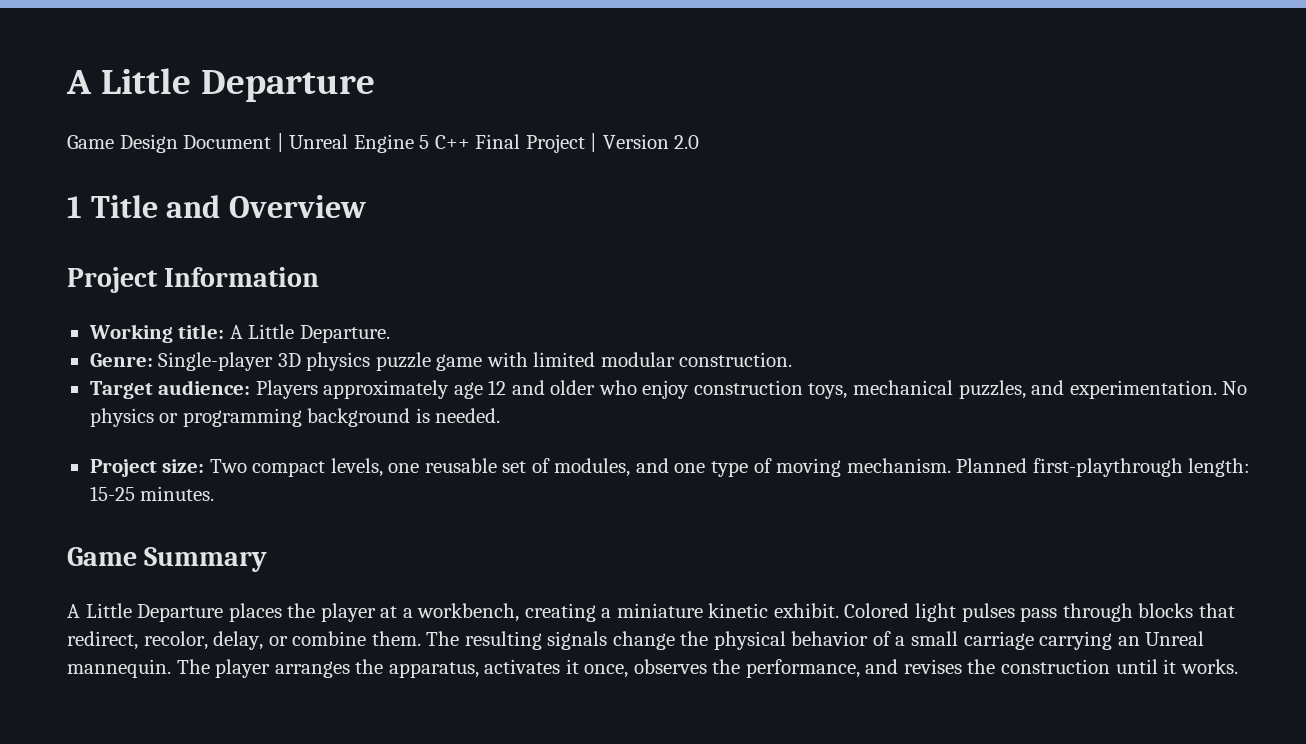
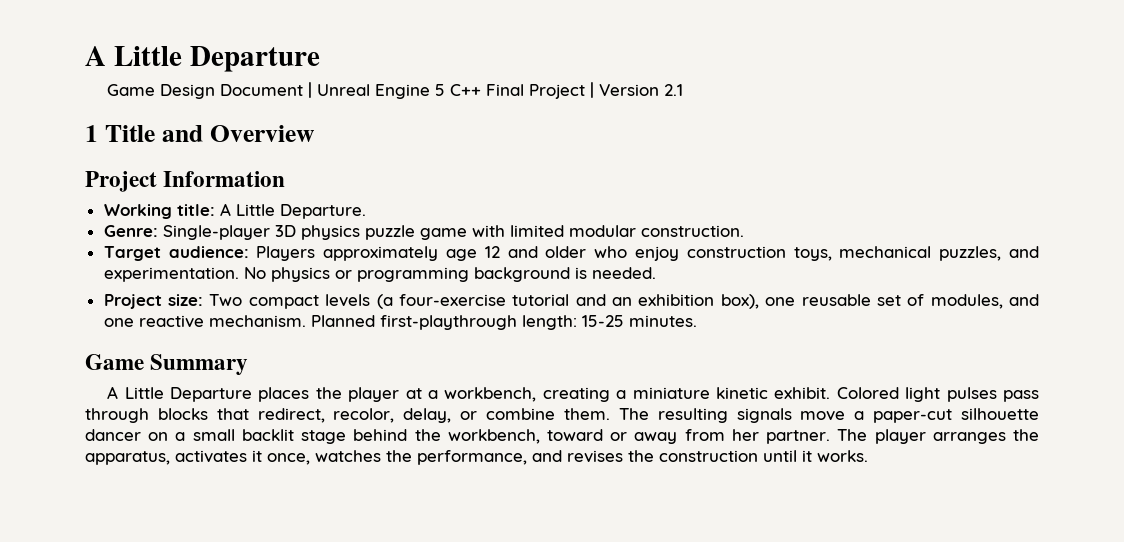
[674,135,700,149] 2.0 -> [664,84,684,96] 2.1
[330,458,383,477] levels, -> [325,294,759,309] levels (a four-exercise tutorial and an exhibition box),
[710,458,842,477] type of moving -> [138,315,204,328] reactive
[612,631,1205,650] [67,659,171,678] change the physical behavior of a small carriage carrying an Unreal mannequin. -> [800,408,1039,423] [85,429,831,444] move a paper-cut silhouette dancer on a small backlit stage behind the workbench, toward or away from her partner.
[633,659,707,674] observes -> [315,450,381,462] watches

